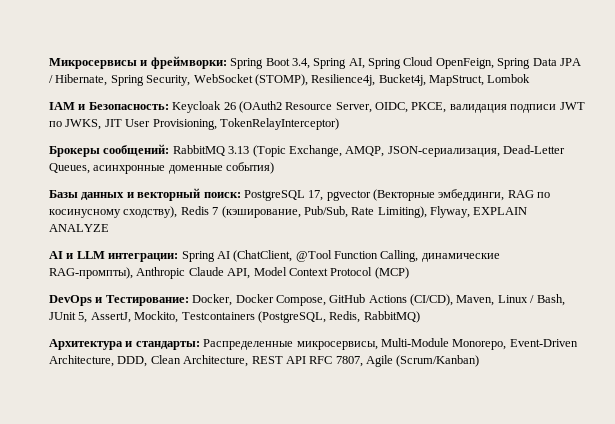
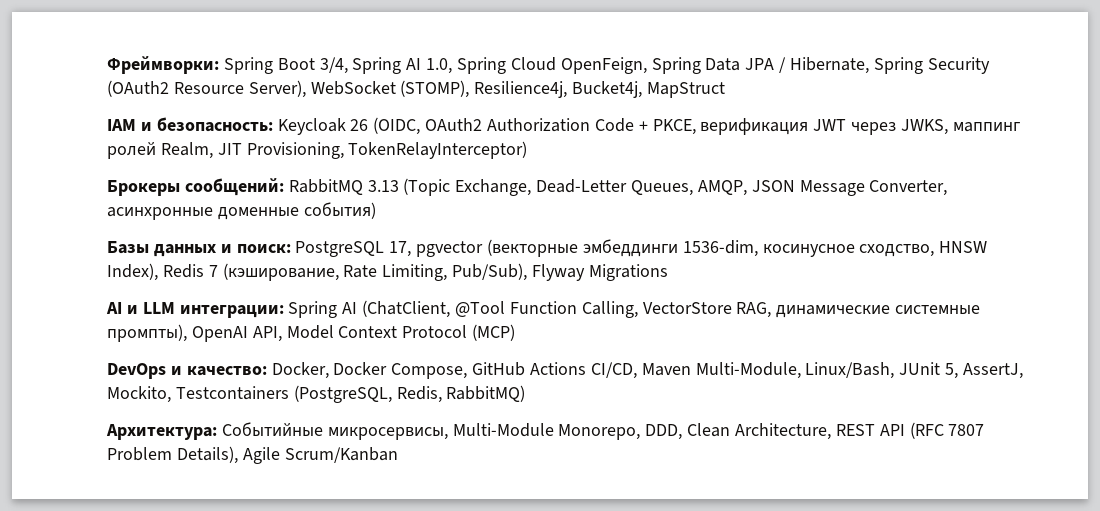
[49,56,365,69] Микросервисы и фреймворки: Spring Boot 3.4, Spring AI, -> [107,56,453,74] Фреймворки: Spring Boot 3/4, Spring AI 1.0,
[146,75,191,86] Security, -> [927,57,990,74] [107,80,306,98] Security (OAuth2 Resource Server),
[429,74,531,86] MapStruct, Lombok -> [647,82,726,98] MapStruct
[88,102,169,110] Безопасность: -> [156,117,273,132] безопасность:
[238,101,585,113] [49,119,151,130] (OAuth2 Resource Server, OIDC, PKCE, валидация подписи JWT по JWKS, JIT User -> [373,117,1020,135] [107,142,242,159] (OIDC, OAuth2 Authorization Code + PKCE, верификация JWT через JWKS, маппинг ролей Realm, JIT
[345,145,565,157] [49,163,90,174] AMQP, JSON-сериализация, Dead-Letter Queues, -> [536,179,948,196] Dead-Letter Queues, AMQP, JSON Message Converter,
[137,188,201,201] векторный -> (232, 248) none
[373,189,551,201] [49,206,528,218] [49,224,109,232] (Векторные эмбеддинги, RAG по косинусному сходству), Redis 7 (кэширование, Pub/Sub, Rate Limiting), Flyway, EXPLAIN ANALYZE -> [487,239,988,257] [107,263,668,281] (векторные эмбеддинги 1536-dim, косинусное сходство, HNSW Index), Redis 7 (кэширование, Rate Limiting, Pub/Sub), Flyway Migrations
[421,253,500,262] [49,267,224,279] динамические RAG-промпты), Anthropic Claude -> [642,302,981,318] [107,324,248,342] VectorStore RAG, динамические системные промпты), OpenAI
[105,295,189,306] Тестирование: -> [186,366,267,376] качество:
[410,294,565,306] (CI/CD), Maven, Linux / Bash, -> [590,362,895,379] CI/CD, Maven Multi-Module, Linux/Bash,
[49,339,294,350] Архитектура и стандарты: Распределенные -> [106,422,323,440] Архитектура: Событийные
[509,339,578,347] [49,355,114,367] Event-Driven Architecture, -> (641, 432) none
[309,355,480,367] RFC 7807, Agile (Scrum/Kanban) -> [909,422,985,439] [107,446,398,464] (RFC 7807 Problem Details), Agile Scrum/Kanban

